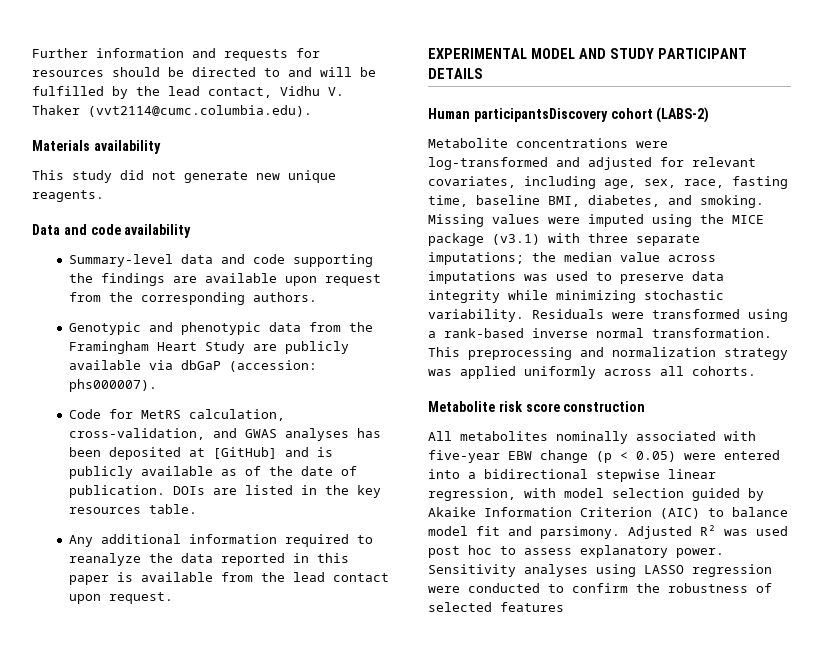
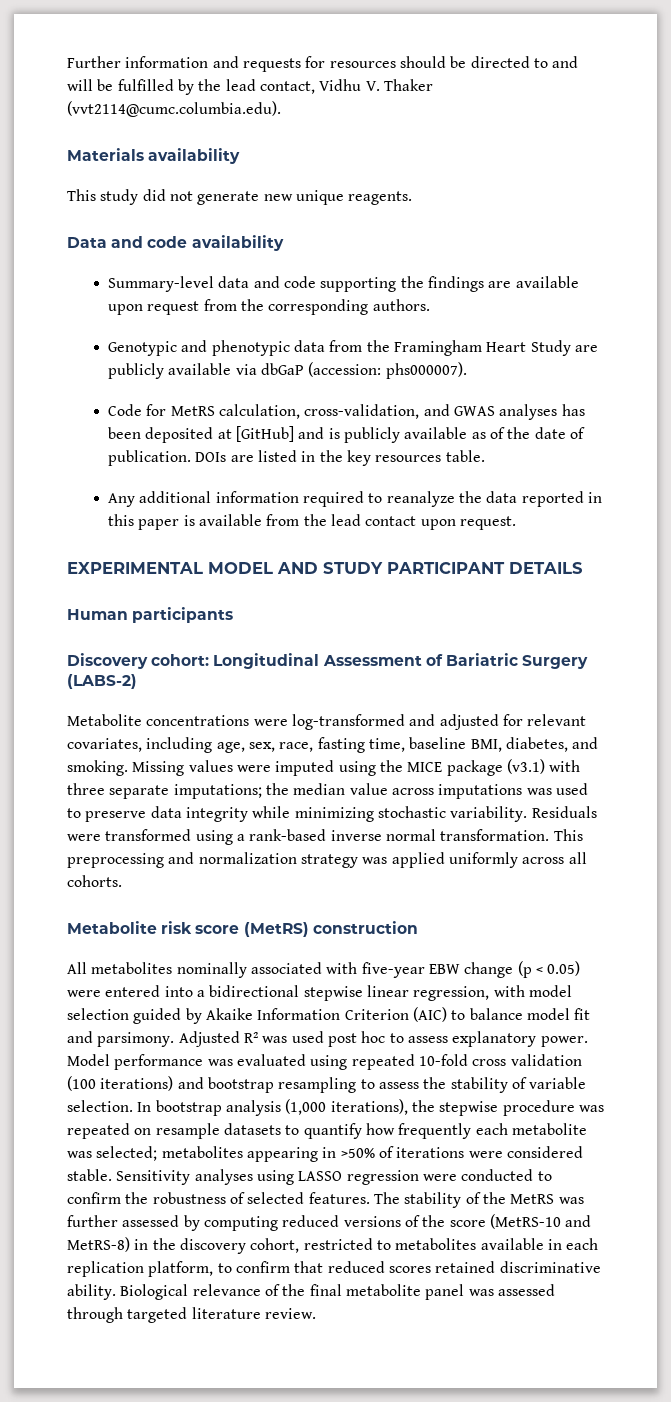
[473,108,653,122] participantsDiscovery cohort -> [132,607,234,623] [67,653,589,669] participants // Discovery cohort: Longitudinal Assessment of Bariatric Surgery
(560, 407) none -> [243,922,309,937] (MetRS)
(724, 553) none -> [67,1054,582,1070] [67,1076,587,1093] [67,1099,604,1116] [67,1123,587,1139] [67,1146,583,1162] [67,1169,112,1181] Model performance was evaluated using repeated 10-fold cross validation (100 iterations) and bootstrap resampling to assess the stability of variable selection. In bootstrap analysis (1,000 iterations), the stepwise procedure was repeated on resample datasets to quantify how frequently each metabolite was selected; metabolites appearing in >50% of iterations were considered stable.
[500,602,564,612] features -> [308,1192,584,1208] [67,1214,592,1231] [67,1237,599,1254] [67,1261,601,1277] [67,1284,555,1300] [67,1307,316,1323] features. The stability of the MetRS was further assessed by computing reduced versions of the score (MetRS-10 and MetRS-8) in the discovery cohort, restricted to metabolites available in each replication platform, to confirm that reduced scores retained discriminative ability. Biological relevance of the final metabolite panel was assessed through targeted literature review.

